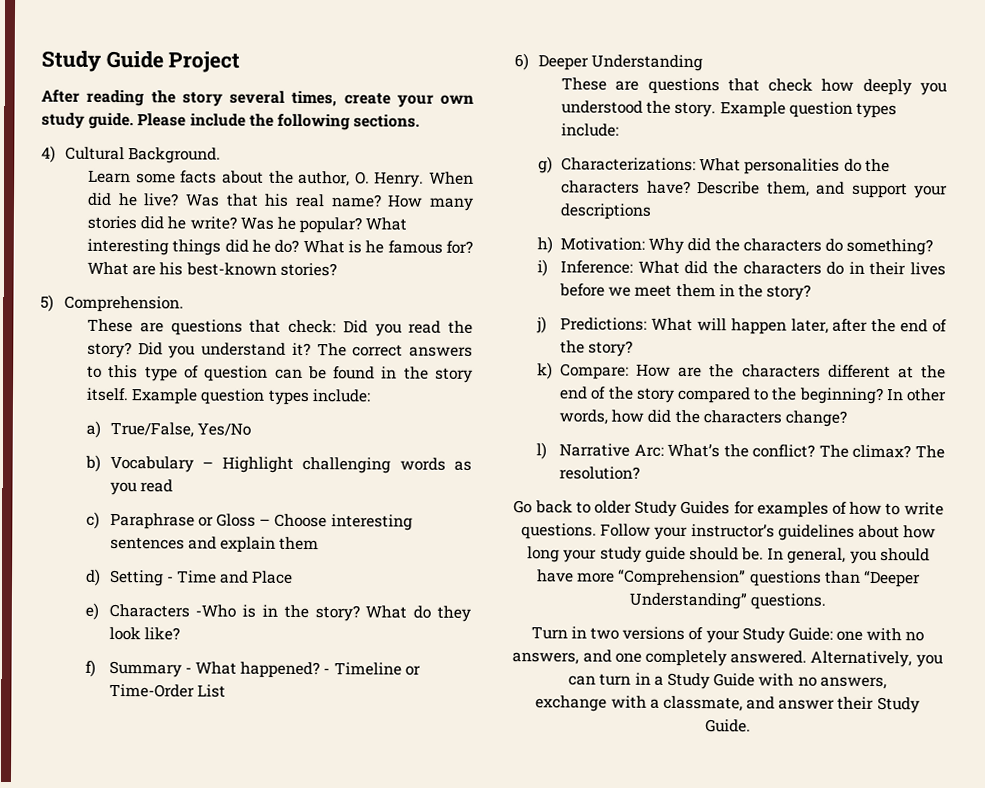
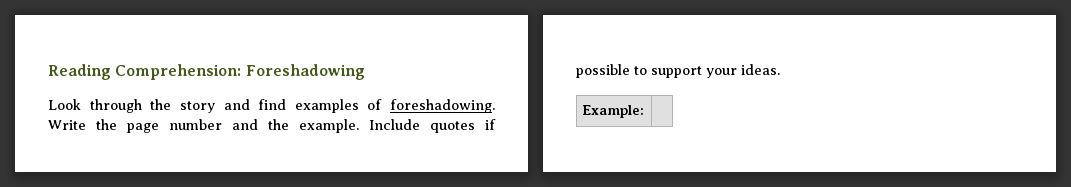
[41,50,241,73] [41,89,474,108] [41,112,421,131] [41,145,221,164] [88,169,475,188] [87,192,474,211] [87,215,408,234] [87,238,474,256] [87,261,337,277] [40,294,184,313] [87,318,473,337] [87,341,473,359] [87,364,474,383] [86,387,371,406] [86,420,251,438] [85,454,472,474] [109,479,173,496] [86,511,413,531] [109,536,320,553] [85,568,294,587] [85,602,471,622] [108,626,180,641] [85,659,421,679] [108,683,226,698] [514,53,703,72] [561,77,947,96] [561,100,897,119] [561,123,620,137] [537,156,890,175] [561,180,948,199] [560,203,652,220] [536,236,934,256] [536,259,946,277] [559,283,812,301] [535,316,947,335] [560,340,634,357] [536,362,946,380] [559,386,947,405] [559,409,847,427] [535,442,945,460] [559,466,641,480] [513,500,944,518] [520,523,937,541] [527,546,930,565] [537,569,921,588] [628,592,827,610] [530,626,925,644] [512,649,943,668] [568,672,887,690] [535,695,920,714] [704,719,751,733] Study Guide Project // After reading the story several times, create your own study guide. Please include the following sections. // 4) Cultural Background. // Learn some facts about the author, O. Henry. When did he live? Was that his real name? How many stories did he write? Was he popular? What interesting things did he do? What is he famous for? What are his best-known stories? // 5) Comprehension. // These are questions that check: Did you read the story? Did you understand it? The correct answers to this type of question can be found in the story itself. Example question types include: // a) True/False, Yes/No // b) Vocabulary – Highlight challenging words as you read // c) Paraphrase or Gloss – Choose interesting sentences and explain them // d) Setting - Time and Place // e) Characters -Who is in the story? What do they look like? // f) Summary - What happened? - Timeline or Time-Order List // 6) Deeper Understanding // These are questions that check how deeply you understood the story. Example question types include: // g) Characterizations: What personalities do the characters have? Describe them, and support your descriptions // h) Motivation: Why did the characters do something? // i) Inference: What did the characters do in their lives before we meet them in the story? // j) Predictions: What will happen later, after the end of the story? // k) Compare: How are the characters different at the end of the story compared to the beginning? In other words, how did the characters change? // l) Narrative Arc: What’s the conflict? The climax? The resolution? // Go back to older Study Guides for examples of how to write questions. Follow your instructor’s guidelines about how long your study guide should be. In general, you should have more “Comprehension” questions than “Deeper Understanding” questions. // Turn in two versions of your Study Guide: one with no answers, and one completely answered. Alternatively, you can turn in a Study Guide with no answers, // exchange with a classmate, and answer their Study Guide. -> [48,64,365,80] [48,99,495,113] [48,119,496,133] [576,64,780,78] [582,105,645,118] Reading Comprehension: Foreshadowing // Look through the story and find examples of foreshadowing. Write the page number and the example. Include quotes if possible to support your ideas. // Example: |

